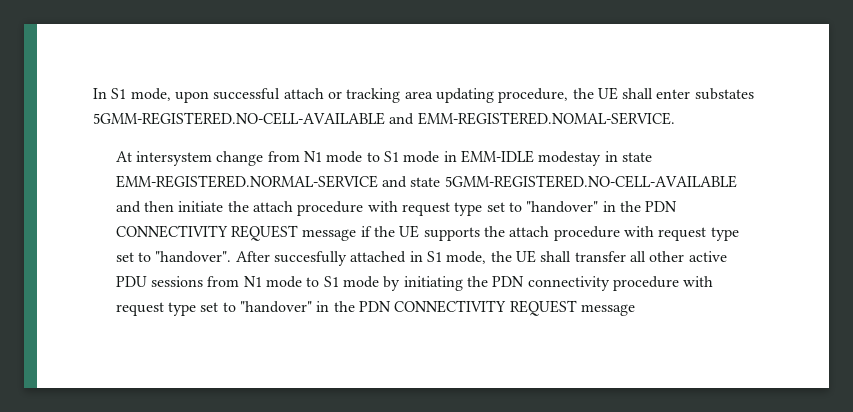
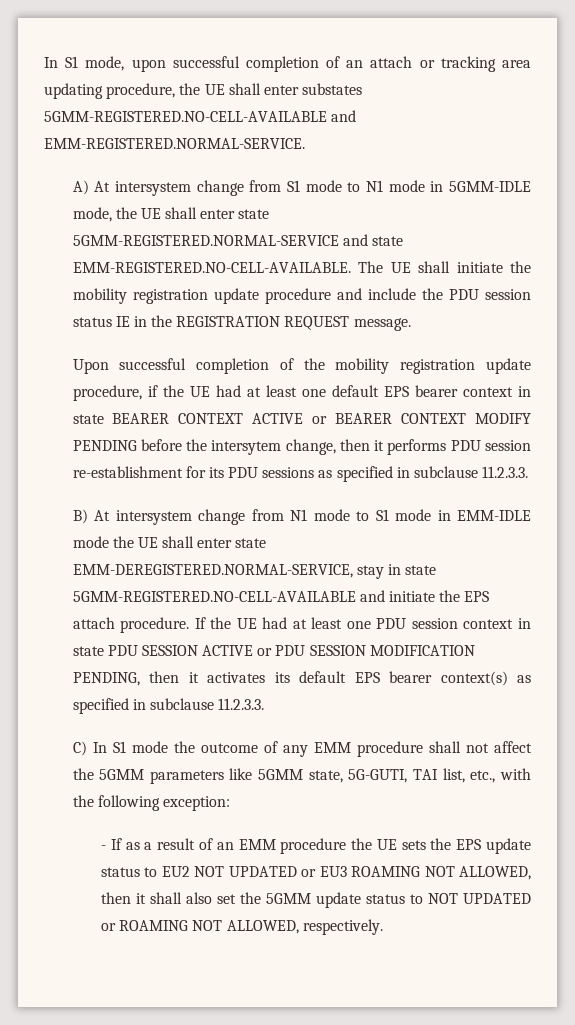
(281, 94) none -> [245,56,364,72] completion of an
[417,112,675,125] EMM-REGISTERED.NOMAL-SERVICE. // -> [44,138,305,149] [72,180,531,196] [72,207,270,222] [72,234,403,246] [72,261,531,273] [72,288,531,304] [72,315,411,331] [72,358,531,374] [72,385,531,401] [72,413,531,424] [72,439,531,455] [72,466,529,482] [72,509,88,524] EMM-REGISTERED.NORMAL-SERVICE. // A) At intersystem change from S1 mode to N1 mode in 5GMM-IDLE mode, the UE shall enter state 5GMM-REGISTERED.NORMAL-SERVICE and state EMM-REGISTERED.NO-CELL-AVAILABLE. The UE shall initiate the mobility registration update procedure and include the PDU session status IE in the REGISTRATION REQUEST message. // Upon successful completion of the mobility registration update procedure, if the UE had at least one default EPS bearer context in state BEARER CONTEXT ACTIVE or BEARER CONTEXT MODIFY PENDING before the intersytem change, then it performs PDU session re-establishment for its PDU sessions as specified in subclause 11.2.3.3. // B)
[538,151,652,166] [115,175,408,188] modestay in state EMM-REGISTERED.NORMAL-SERVICE and -> [72,536,267,548] [72,564,401,579] mode the UE shall enter state EMM-DEREGISTERED.NORMAL-SERVICE, stay in
[144,201,678,216] [115,225,739,241] [115,250,727,266] [115,276,714,291] [115,300,635,316] then initiate the attach procedure with request type set to "handover" in the PDN CONNECTIVITY REQUEST message if the UE supports the attach procedure with request type set to "handover". After succesfully attached in S1 mode, the UE shall transfer all other active PDU sessions from N1 mode to S1 mode by initiating the PDN connectivity procedure with request type set to "handover" in the PDN CONNECTIVITY REQUEST message -> [388,590,490,602] [72,617,531,633] [72,645,475,656] [72,671,531,686] [72,698,265,714] [72,741,532,757] [72,768,531,784] [72,795,230,811] [100,838,531,854] [100,866,531,880] [100,892,531,908] [100,919,383,935] initiate the EPS attach procedure. If the UE had at least one PDU session context in state PDU SESSION ACTIVE or PDU SESSION MODIFICATION PENDING, then it activates its default EPS bearer context(s) as specified in subclause 11.2.3.3. // C) In S1 mode the outcome of any EMM procedure shall not affect the 5GMM parameters like 5GMM state, 5G-GUTI, TAI list, etc., with the following exception: // - If as a result of an EMM procedure the UE sets the EPS update status to EU2 NOT UPDATED or EU3 ROAMING NOT ALLOWED, then it shall also set the 5GMM update status to NOT UPDATED or ROAMING NOT ALLOWED, respectively.

